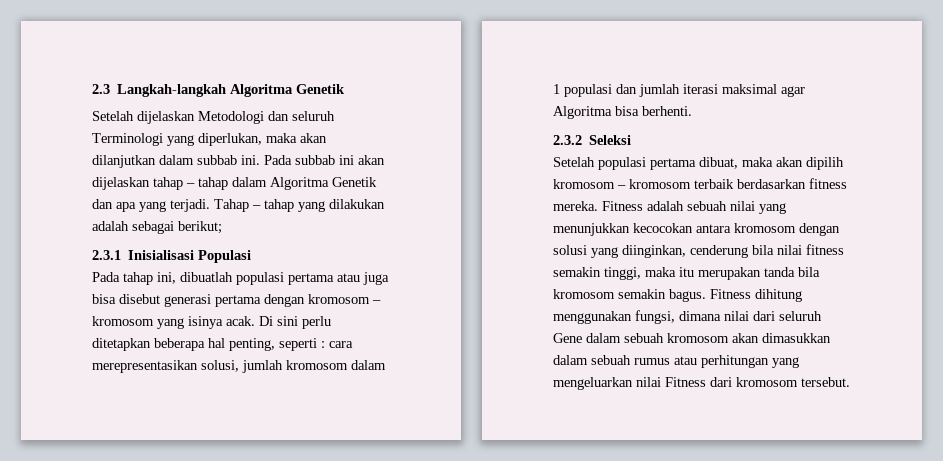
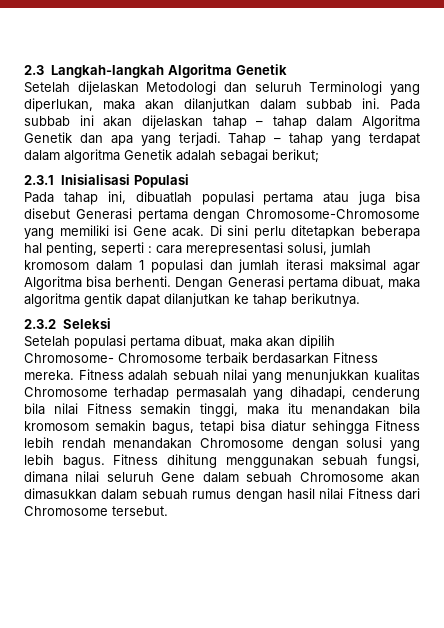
[329,199,385,209] dilakukan -> [369,133,421,146] [24,149,172,163] terdapat dalam algoritma Genetik
[164,294,211,307] generasi -> [75,208,132,220] Generasi
[308,294,381,304] [92,316,223,329] kromosom – kromosom yang isinya -> [246,209,420,219] [24,225,167,239] Chromosome-Chromosome yang memiliki isi Gene
[92,360,198,373] merepresentasikan -> [186,242,283,256] merepresentasi
(692, 111) none -> [175,276,421,290] [24,293,360,307] Dengan Generasi pertama dibuat, maka algoritma gentik dapat dilanjutkan ke tahap berikutnya.
[553,179,691,189] kromosom – kromosom -> [24,353,202,363] Chromosome- Chromosome
[809,178,847,189] fitness -> [333,352,378,363] Fitness
[633,223,840,236] [553,245,686,258] kecocokan antara kromosom dengan solusi yang diinginkan, -> [374,369,420,381] [24,386,346,400] kualitas Chromosome terhadap permasalah yang dihadapi,
[806,244,844,255] fitness -> [86,403,132,414] Fitness
[698,267,795,280] merupakan tanda -> [311,404,391,415] menandakan
(666, 294) none -> [152,420,420,434] [24,437,421,451] [24,454,54,465] bagus, tetapi bisa diatur sehingga Fitness lebih rendah menandakan Chromosome dengan solusi yang lebih
(632, 317) none -> [322,455,369,466] sebuah
[753,311,775,321] dari -> (100, 477) none
[667,333,729,343] kromosom -> [299,472,384,482] Chromosome
[674,355,799,368] [553,377,633,390] atau perhitungan yang mengeluarkan -> [235,488,315,502] dengan hasil
[736,377,798,387] kromosom -> [24,506,108,516] Chromosome

